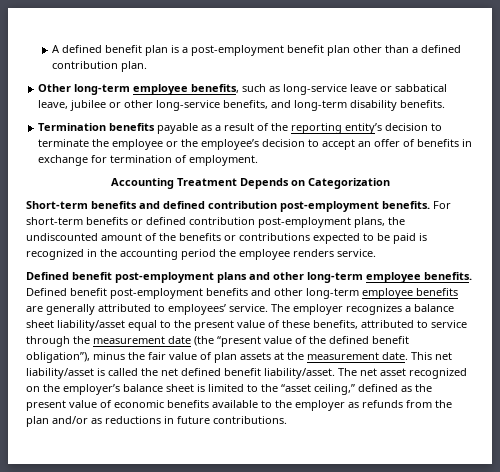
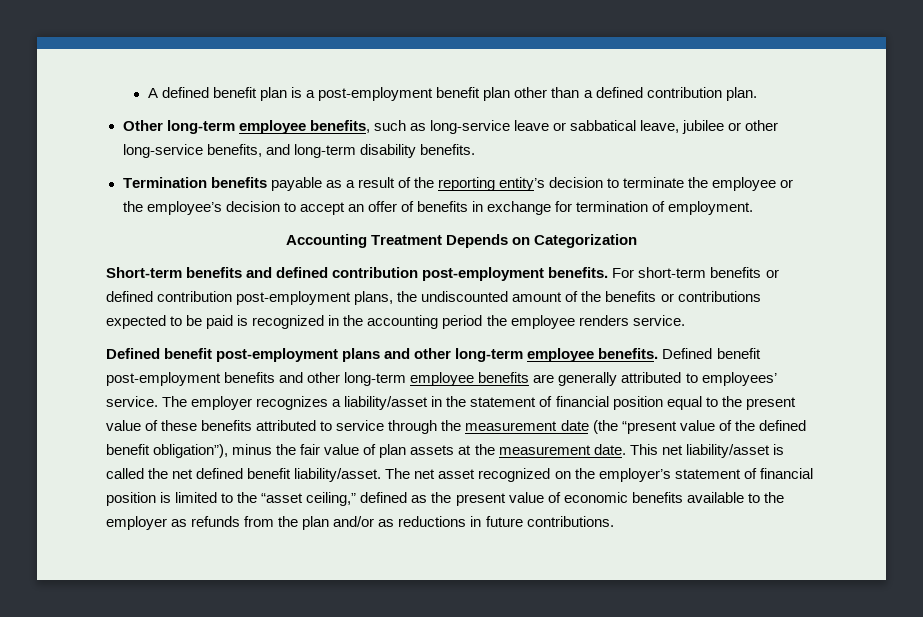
[414,304,454,312] [26,320,125,331] balance sheet liability/asset -> [344,396,663,410] liability/asset in the statement of financial position
[313,320,358,329] benefits, -> [201,420,253,431] benefits
[123,384,194,392] balance sheet -> [674,468,813,479] [106,492,156,506] statement of financial position

